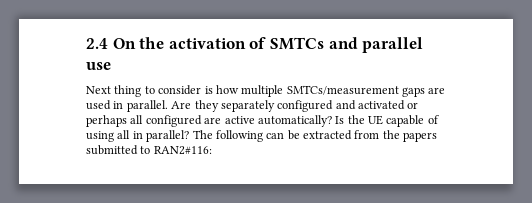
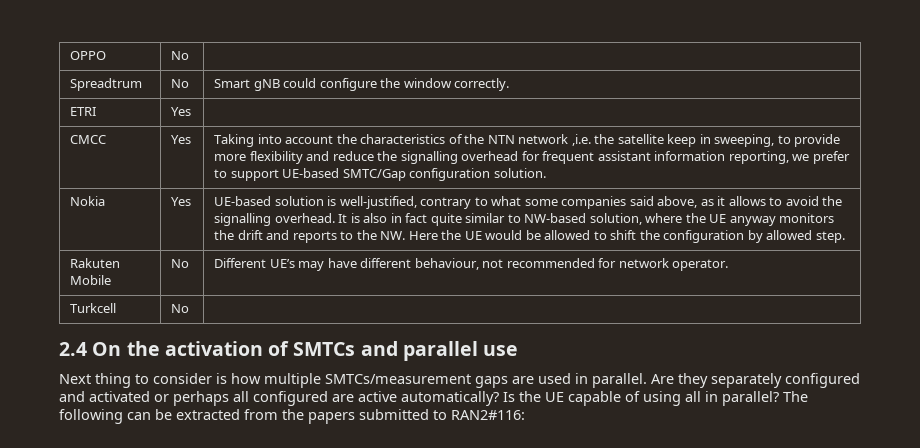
(86, 43) none -> [70,51,107,60] [171,51,190,60] [70,78,143,91] [171,79,190,88] [214,78,510,91] [70,107,97,116] [171,107,192,116] [70,135,107,144] [171,135,192,144] [214,134,841,147] [214,151,850,164] [214,168,546,181] [70,196,106,206] [171,197,192,206] [214,196,843,209] [214,213,835,226] [214,230,845,243] [70,258,121,268] [70,275,112,285] [171,259,190,268] [214,258,729,271] [70,303,117,313] [171,304,190,313] OPPO | No | // Spreadtrum | No | Smart gNB could configure the window correctly. // ETRI | Yes | // CMCC | Yes | Taking into account the characteristics of the NTN network ,i.e. the satellite keep in sweeping, to provide more flexibility and reduce the signalling overhead for frequent assistant information reporting, we prefer to support UE-based SMTC/Gap configuration solution. // Nokia | Yes | UE-based solution is well-justified, contrary to what some companies said above, as it allows to avoid the signalling overhead. It is also in fact quite similar to NW-based solution, where the UE anyway monitors the drift and reports to the NW. Here the UE would be allowed to shift the configuration by allowed step. // Rakuten Mobile | No | Different UE’s may have different behaviour, not recommended for network operator. // Turkcell | No | //

